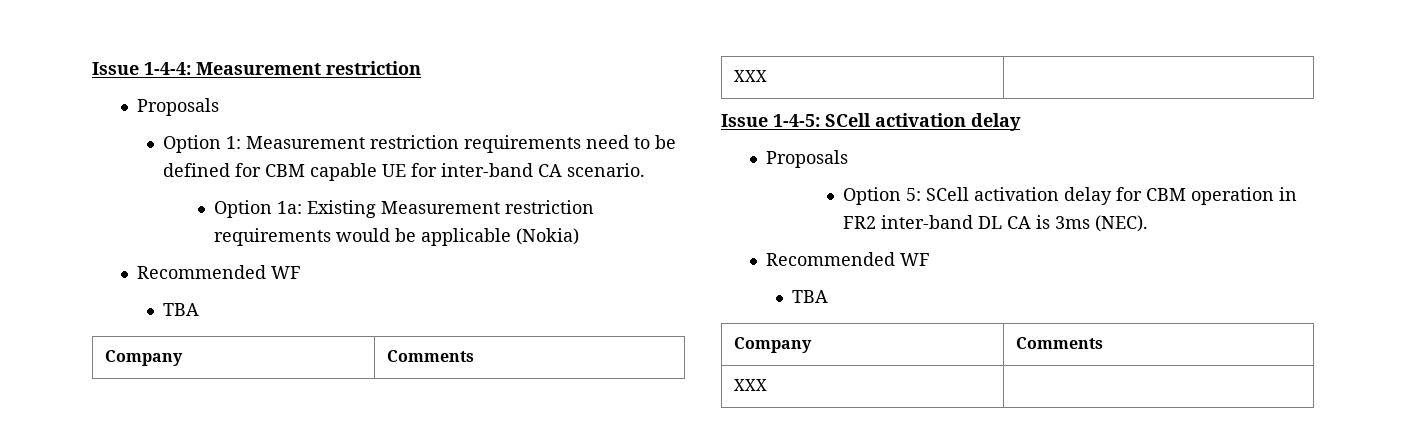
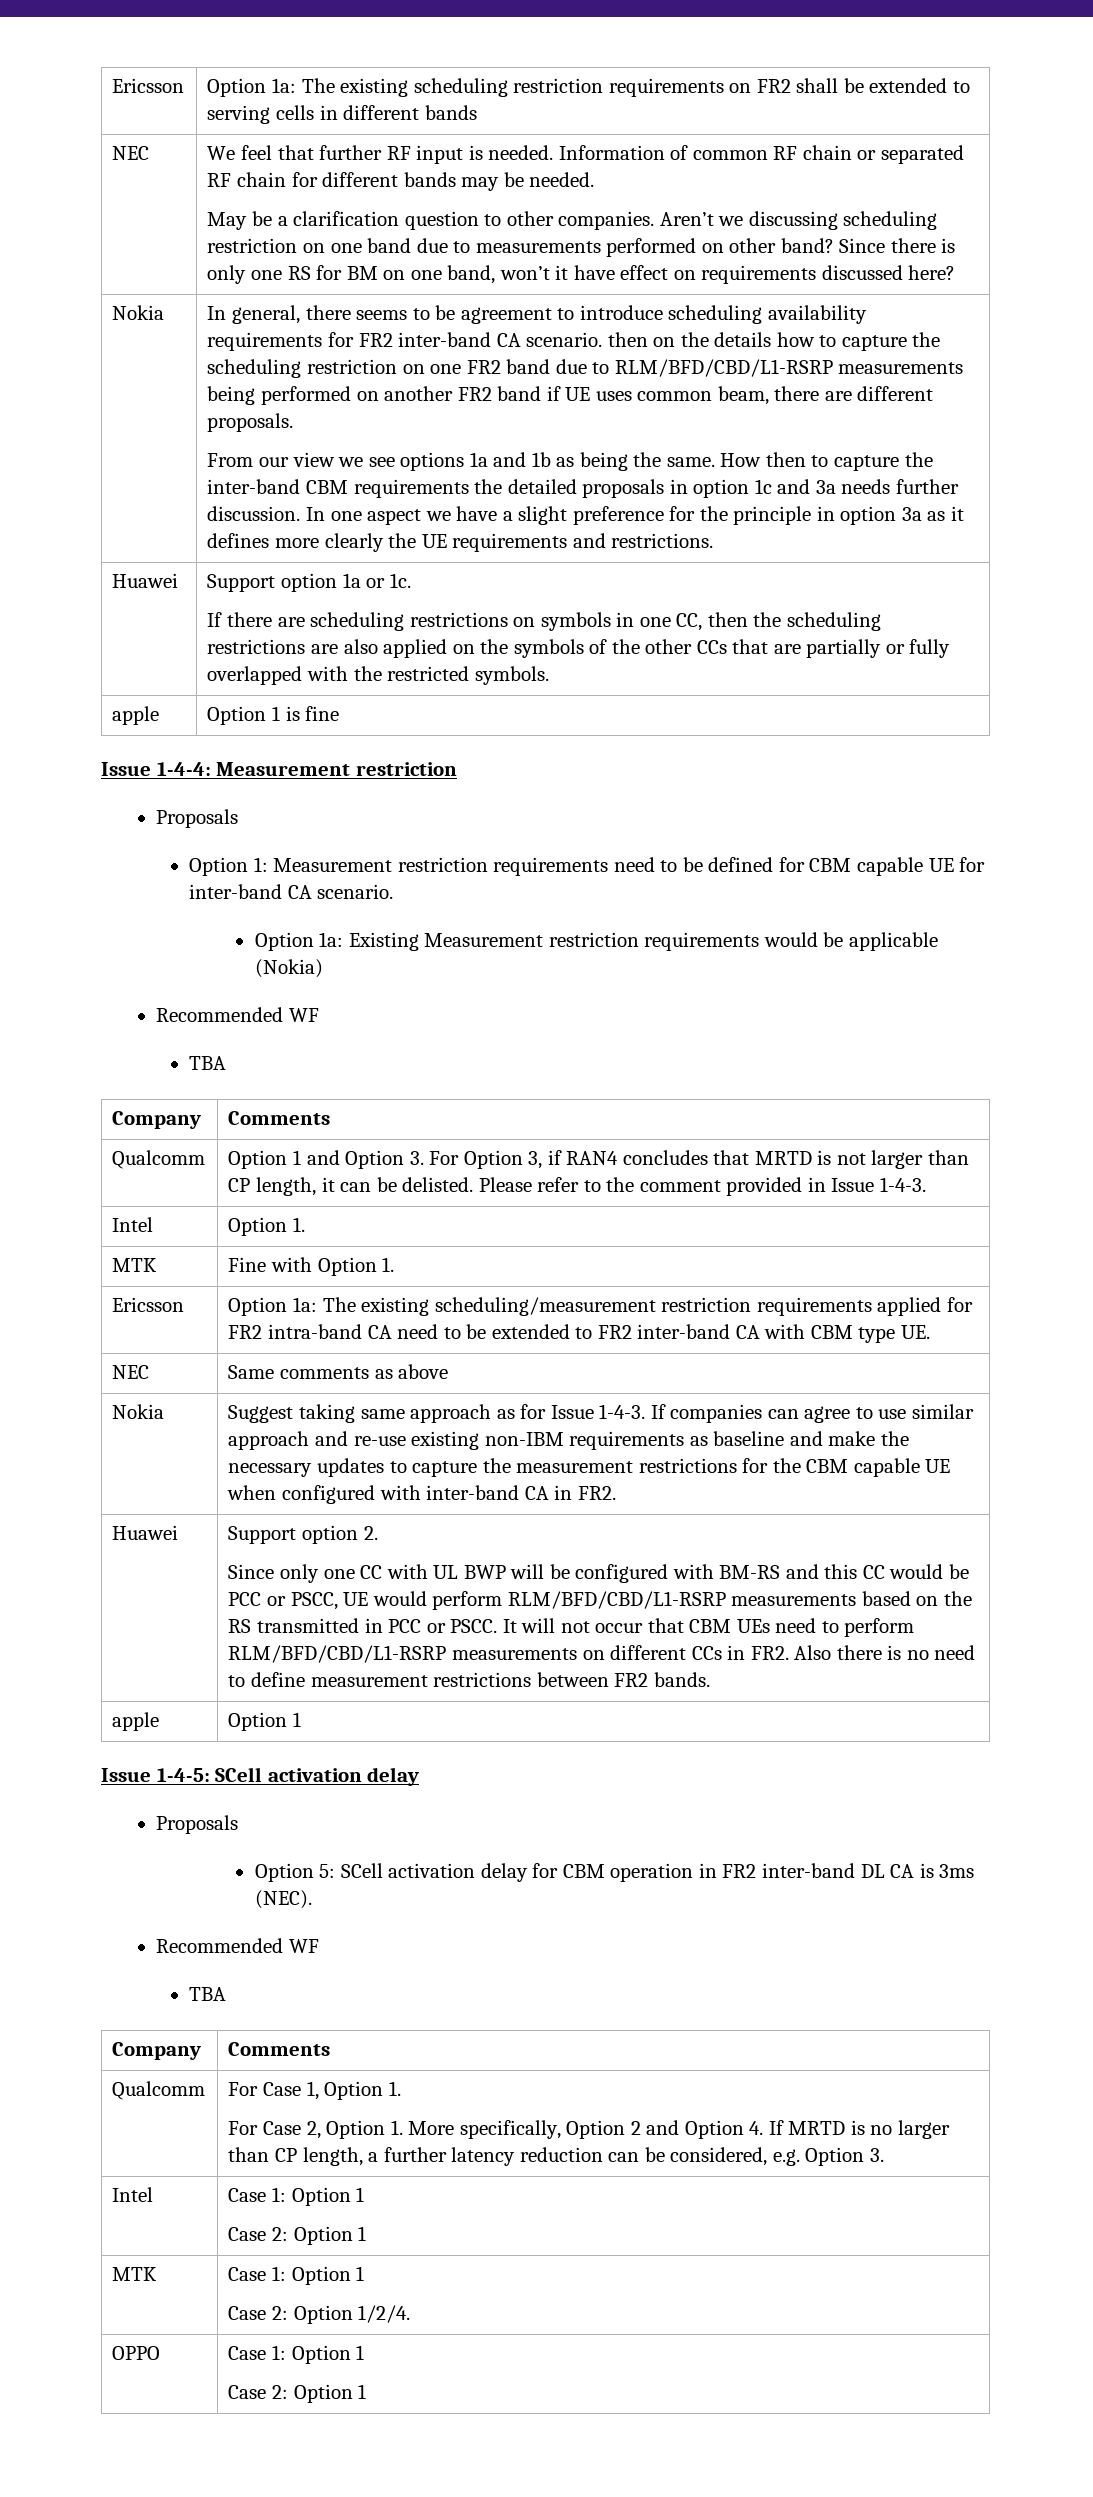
(92, 68) none -> [112,78,185,93] [207,78,970,97] [207,105,477,124] [112,146,150,160] [207,145,964,164] [207,172,595,191] [207,211,938,230] [207,238,956,257] [207,265,956,284] [112,305,165,320] [207,305,867,324] [207,332,941,351] [207,359,964,378] [207,386,934,405] [207,413,294,432] [207,452,933,471] [207,479,959,498] [207,506,965,525] [207,533,714,552] [112,573,179,588] [207,573,411,592] [207,612,881,631] [207,639,951,658] [207,666,549,685] [112,706,160,725] [207,706,340,725] Ericsson | Option 1a: The existing scheduling restriction requirements on FR2 shall be extended to serving cells in different bands // NEC | We feel that further RF input is needed. Information of common RF chain or separated RF chain for different bands may be needed. // May be a clarification question to other companies. Aren’t we discussing scheduling restriction on one band due to measurements performed on other band? Since there is only one RS for BM on one band, won’t it have effect on requirements discussed here? // Nokia | In general, there seems to be agreement to introduce scheduling availability requirements for FR2 inter-band CA scenario. then on the details how to capture the scheduling restriction on one FR2 band due to RLM/BFD/CBD/L1-RSRP measurements being performed on another FR2 band if UE uses common beam, there are different proposals. // From our view we see options 1a and 1b as being the same. How then to capture the inter-band CBM requirements the detailed proposals in option 1c and 3a needs further discussion. In one aspect we have a slight preference for the principle in option 3a as it defines more clearly the UE requirements and restrictions. // Huawei | Support option 1a or 1c. // If there are scheduling restrictions on symbols in one CC, then the scheduling restrictions are also applied on the symbols of the other CCs that are partially or fully overlapped with the restricted symbols. // apple | Option 1 is fine //
[734,70,768,82] XXX | -> [112,1150,206,1169] [228,1150,970,1169] [228,1177,926,1196] [112,1217,154,1232] [228,1217,305,1236] [112,1258,158,1272] [228,1257,395,1276] [112,1297,185,1312] [228,1297,973,1316] [228,1324,930,1343] [112,1365,150,1379] [228,1364,449,1379] [112,1404,165,1419] [228,1404,974,1423] [228,1431,909,1450] [228,1458,951,1477] [227,1485,616,1504] [112,1525,179,1540] [228,1525,378,1544] [228,1564,970,1583] [228,1591,972,1610] [228,1618,915,1637] [228,1645,976,1663] [228,1672,710,1687] [112,1712,160,1731] [228,1712,301,1731] Qualcomm | Option 1 and Option 3. For Option 3, if RAN4 concludes that MRTD is not larger than CP length, it can be delisted. Please refer to the comment provided in Issue 1-4-3. // Intel | Option 1. // MTK | Fine with Option 1. // Ericsson | Option 1a: The existing scheduling/measurement restriction requirements applied for FR2 intra-band CA need to be extended to FR2 inter-band CA with CBM type UE. // NEC | Same comments as above // Nokia | Suggest taking same approach as for Issue 1-4-3. If companies can agree to use similar approach and re-use existing non-IBM requirements as baseline and make the necessary updates to capture the measurement restrictions for the CBM capable UE when configured with inter-band CA in FR2. // Huawei | Support option 2. // Since only one CC with UL BWP will be configured with BM-RS and this CC would be PCC or PSCC, UE would perform RLM/BFD/CBD/L1-RSRP measurements based on the RS transmitted in PCC or PSCC. It will not occur that CBM UEs need to perform RLM/BFD/CBD/L1-RSRP measurements on different CCs in FR2. Also there is no need to define measurement restrictions between FR2 bands. // apple | Option 1
[734,379,768,391] XXX | -> [112,2081,206,2100] [228,2081,401,2100] [228,2120,951,2139] [228,2147,884,2166] [112,2187,154,2202] [228,2187,365,2206] [228,2226,367,2245] [112,2267,158,2281] [228,2266,365,2285] [228,2305,411,2324] [112,2346,161,2360] [228,2345,365,2364] [228,2384,367,2403] Qualcomm | For Case 1, Option 1. // For Case 2, Option 1. More specifically, Option 2 and Option 4. If MRTD is no larger than CP length, a further latency reduction can be considered, e.g. Option 3. // Intel | Case 1: Option 1 // Case 2: Option 1 // MTK | Case 1: Option 1 // Case 2: Option 1/2/4. // OPPO | Case 1: Option 1 // Case 2: Option 1

